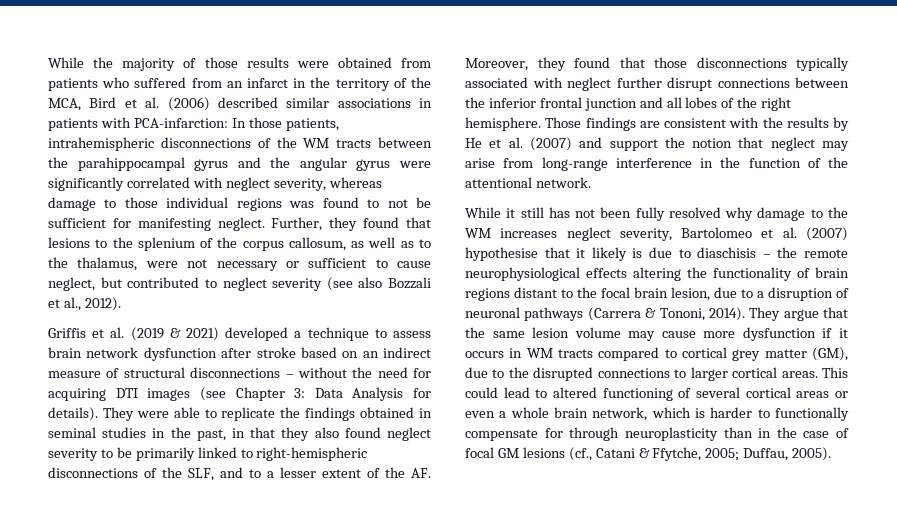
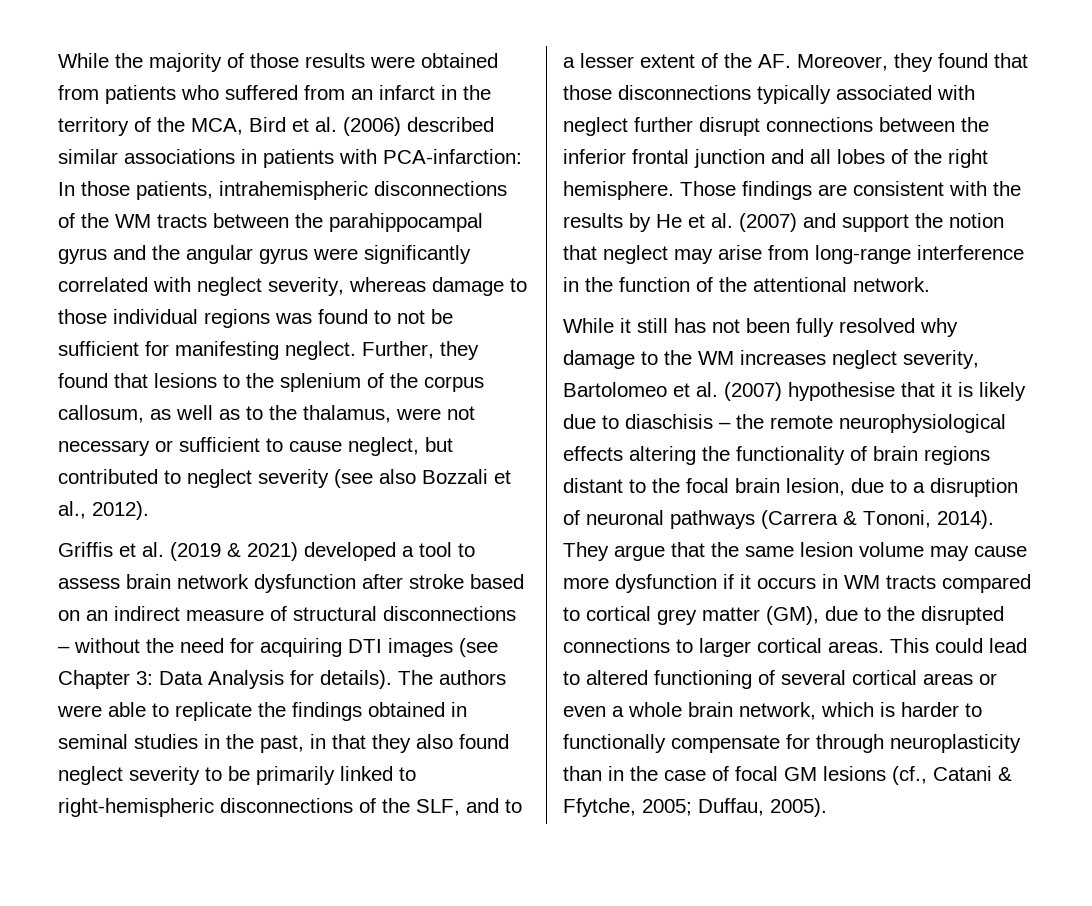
[307,327,369,341] technique -> [419,542,452,557] tool
[102,407,134,421] They -> [398,670,506,685] The authors
[591,247,643,261] likely is -> [958,382,1026,401] is likely

